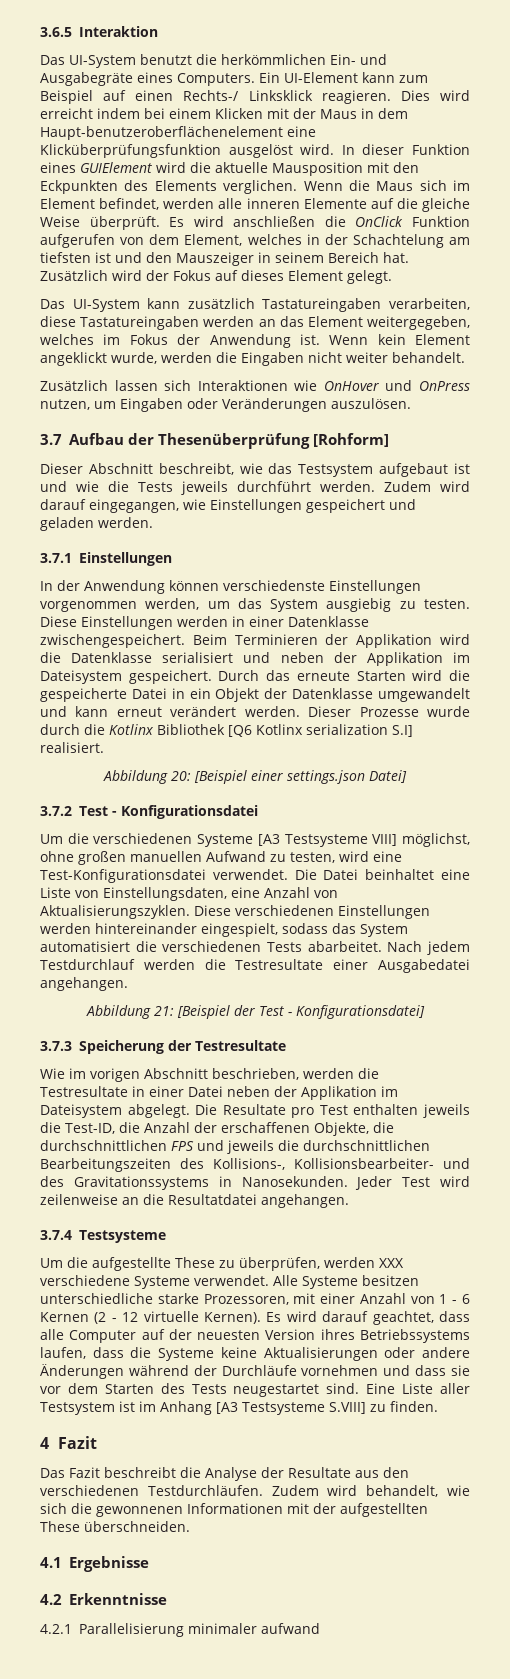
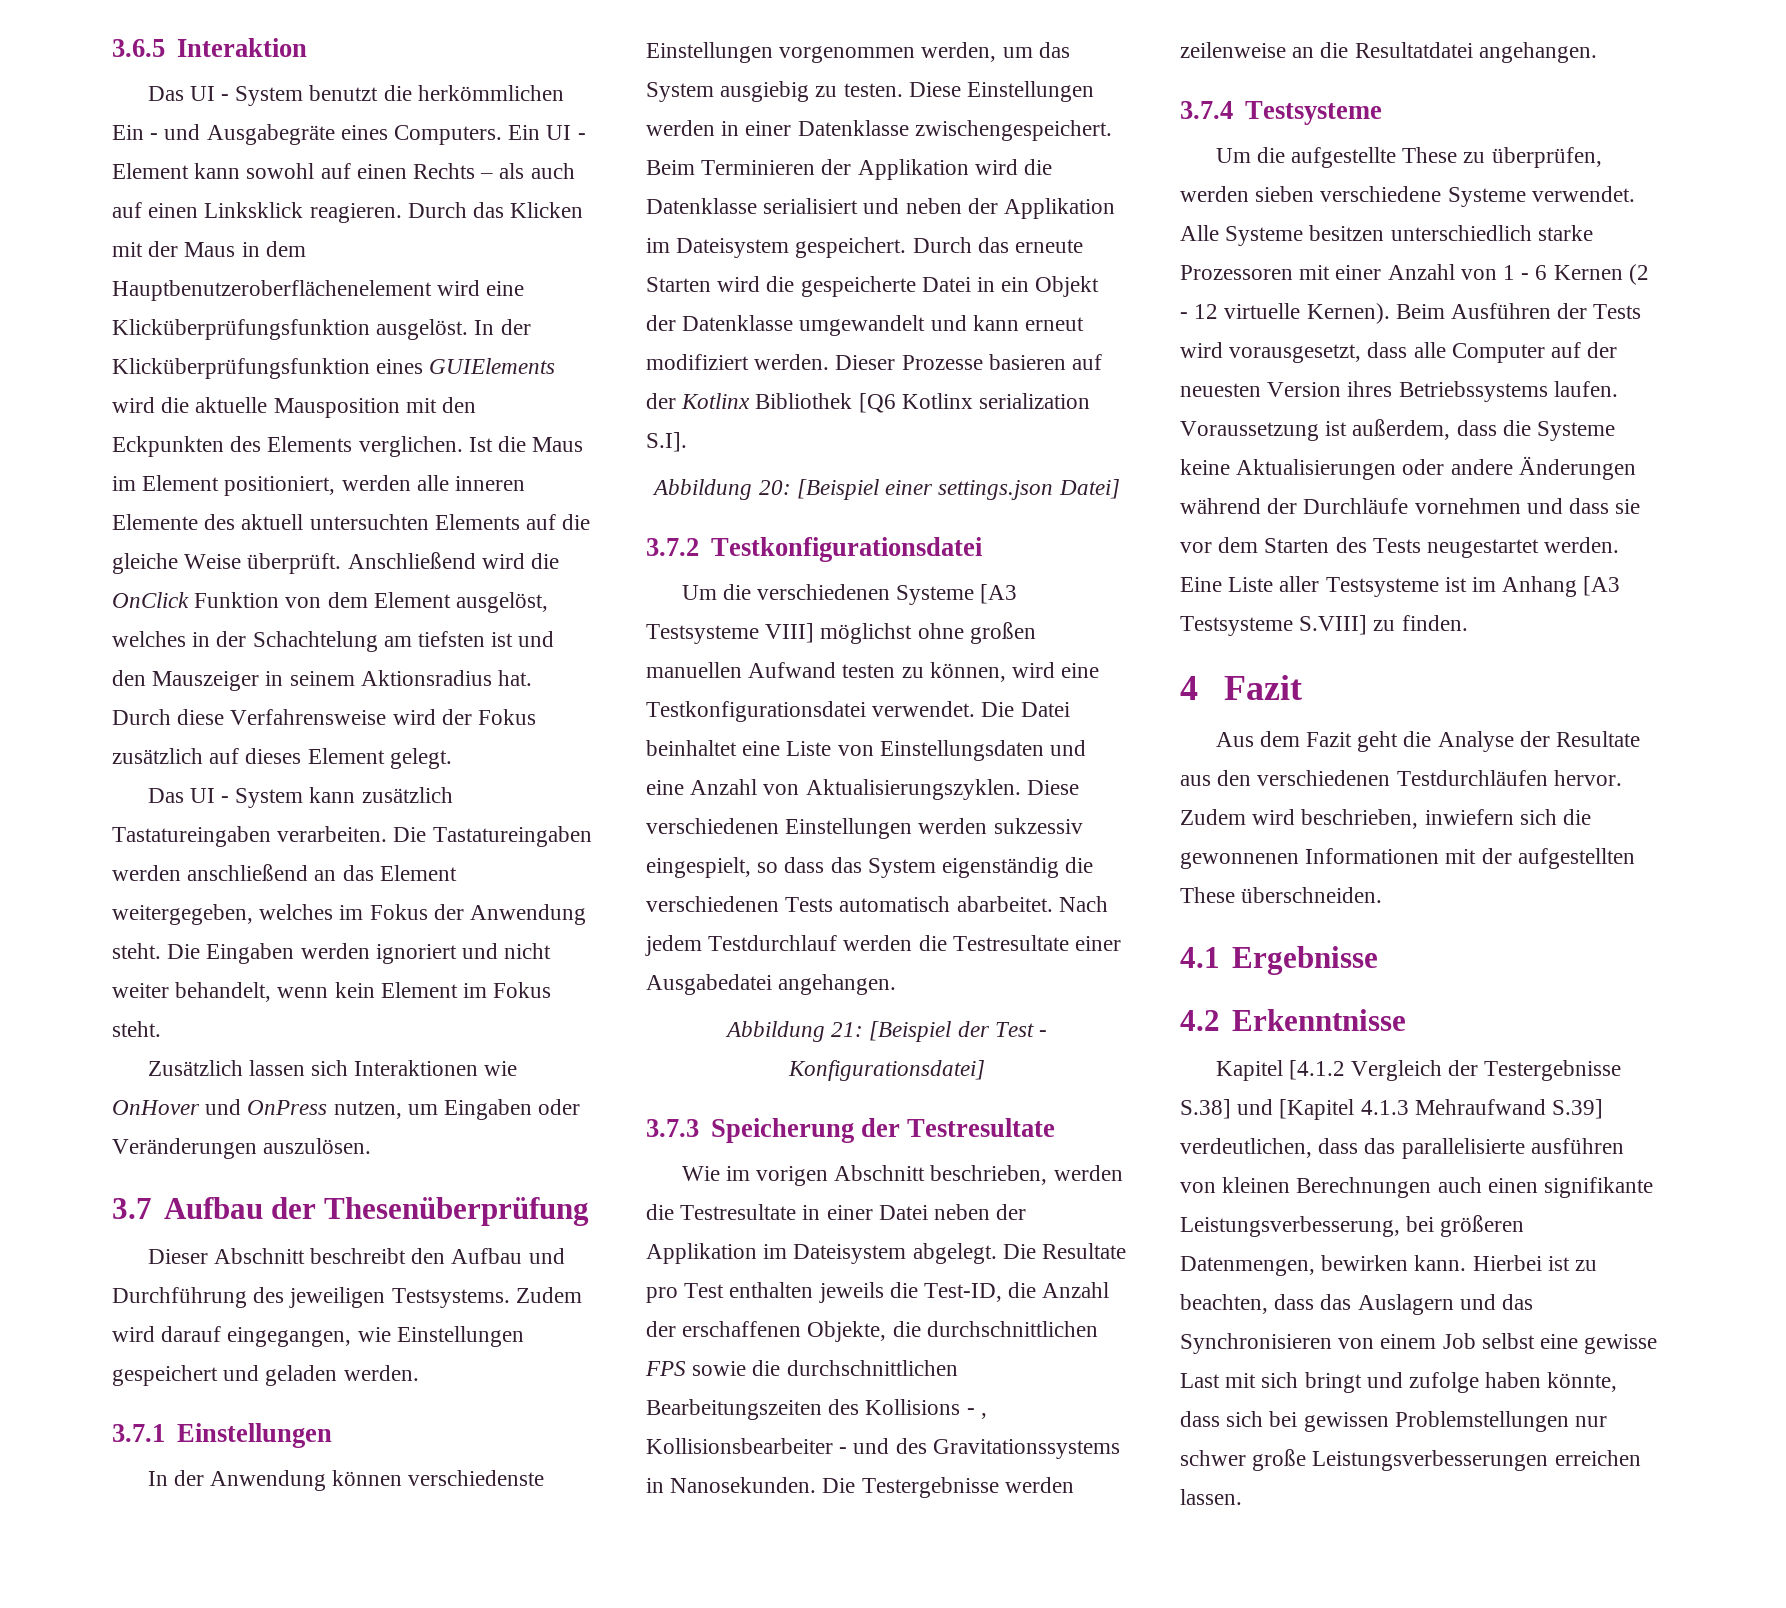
[69,55,136,68] UI-System -> [189,86,304,106] UI - System
[330,54,356,65] Ein- -> [112,125,159,140] Ein -
[284,72,428,83] [40,90,471,104] [40,108,211,119] UI-Element kann zum Beispiel auf einen Rechts-/ Linksklick reagieren. Dies wird erreicht indem bei einem -> [546,125,586,140] [112,163,575,179] [112,202,505,223] UI - Element kann sowohl auf einen Rechts – als auch auf einen Linksklick reagieren. Durch das
[40,126,316,140] [40,144,471,158] [40,162,152,173] Haupt-benutzeroberflächenelement eine Klicküberprüfungsfunktion ausgelöst wird. In dieser Funktion eines GUIElement -> [112,280,525,301] [112,319,531,340] [112,358,556,379] Hauptbenutzeroberflächenelement wird eine Klicküberprüfungsfunktion ausgelöst. In der Klicküberprüfungsfunktion eines GUIElements
[303,181,343,191] Wenn -> [468,437,493,452] Ist
[419,180,447,191] sich -> (584, 444) none
[99,198,160,210] befindet, -> [224,476,336,496] positioniert,
(367, 203) none -> [204,514,520,530] des aktuell untersuchten Elements
[169,216,316,227] Es wird anschließen -> [347,552,525,569] Anschließend wird
[40,234,115,248] aufgerufen -> (280, 600) none
[184,234,243,246] Element, -> [373,592,549,613] Element ausgelöst,
[328,252,409,263] [40,270,108,281] Bereich hat. Zusätzlich -> [360,670,533,686] [112,709,387,725] Aktionsradius hat. Durch diese Verfahrensweise
(211, 275) none -> [112,748,203,764] zusätzlich
[72,299,140,312] UI-System -> [189,788,304,808] UI - System
[389,298,470,310] [40,316,76,327] verarbeiten, diese -> [277,826,427,842] verarbeiten. Die
(255, 321) none -> [187,864,309,881] anschließend
[299,334,470,345] [40,352,465,366] ist. Wenn kein Element angeklickt wurde, werden die Eingaben nicht weiter behandelt. -> [112,943,552,964] [112,982,552,1002] [112,1021,161,1037] steht. Die Eingaben werden ignoriert und nicht weiter behandelt, wenn kein Element im Fokus steht.
[312,433,389,447] [Rohform] -> (590, 1211) none
[158,463,470,477] [40,481,375,495] beschreibt, wie das Testsystem aufgebaut ist und wie die Tests jeweils durchführt werden. -> [309,1248,565,1264] [112,1287,510,1308] beschreibt den Aufbau und Durchführung des jeweiligen Testsystems.
[170,706,237,717] verändert -> [646,354,749,370] modifiziert
[427,706,470,717] [40,724,105,735] wurde durch die -> [988,354,1103,370] [646,393,676,409] basieren auf der
[392,725,413,737] [40,742,104,753] S.I] realisiert. -> [646,432,687,452] S.I].
[78,805,258,819] Test - Konfigurationsdatei -> [710,537,982,562] Testkonfigurationsdatei
[402,833,470,847] möglichst, -> [820,623,913,644] möglichst
[270,851,402,863] [40,869,206,883] zu testen, wird eine Test-Konfigurationsdatei -> [842,662,1100,682] [646,701,866,722] testen zu können, wird eine Testkonfigurationsdatei
[103,887,227,901] Einstellungsdaten, -> [879,740,1087,761] Einstellungsdaten und
[95,923,408,937] [40,941,130,952] hintereinander eingespielt, sodass das System automatisiert -> [993,818,1083,834] [646,857,1060,878] sukzessiv eingespielt, so dass das System eigenständig
(303, 947) none -> [839,896,951,912] automatisch
[197,1140,274,1154] und jeweils -> [692,1361,747,1376] sowie
[213,1158,434,1170] Kollisions-, Kollisionsbearbeiter- -> [865,1399,987,1419] [646,1438,848,1454] Kollisions - , Kollisionsbearbeiter -
[355,1176,470,1190] Jeder Test wird -> [822,1477,1074,1498] Die Testergebnisse werden
[379,1258,404,1268] XXX -> [1255,186,1315,202] sieben
[40,1293,289,1305] unterschiedliche starke Prozessoren, -> [1390,225,1593,241] [1180,265,1293,280] unterschiedlich starke Prozessoren
[266,1311,434,1325] Es wird darauf geachtet, -> [1395,303,1642,319] [1180,342,1362,363] Beim Ausführen der Tests wird vorausgesetzt,
[40,1347,86,1359] laufen, -> [1553,381,1618,397] [1180,419,1451,441] laufen. Voraussetzung ist außerdem,
[326,1383,360,1394] sind. -> [1544,537,1620,553] werden.
[40,1402,115,1415] Testsystem -> [1325,577,1439,597] Testsysteme
[40,1467,176,1478] Das Fazit beschreibt -> [1215,731,1399,752] Aus dem Fazit geht
[147,1485,471,1497] Testdurchläufen. Zudem wird behandelt, wie -> [1396,770,1622,786] [1180,809,1514,829] Testdurchläufen hervor. Zudem wird beschrieben, inwiefern
[40,1623,320,1637] 4.2.1 Parallelisierung minimaler aufwand -> [1215,1060,1622,1081] [1180,1099,1604,1120] [1180,1138,1624,1159] [1180,1177,1654,1198] [1180,1215,1525,1237] [1180,1255,1598,1276] [1180,1294,1534,1315] [1180,1333,1658,1354] [1180,1372,1618,1393] [1180,1411,1608,1432] [1180,1449,1641,1471] [1180,1489,1242,1505] Kapitel [4.1.2 Vergleich der Testergebnisse S.38] und [Kapitel 4.1.3 Mehraufwand S.39] verdeutlichen, dass das parallelisierte ausführen von kleinen Berechnungen auch einen signifikante Leistungsverbesserung, bei größeren Datenmengen, bewirken kann. Hierbei ist zu beachten, dass das Auslagern und das Synchronisieren von einem Job selbst eine gewisse Last mit sich bringt und zufolge haben könnte, dass sich bei gewissen Problemstellungen nur schwer große Leistungsverbesserungen erreichen lassen.

